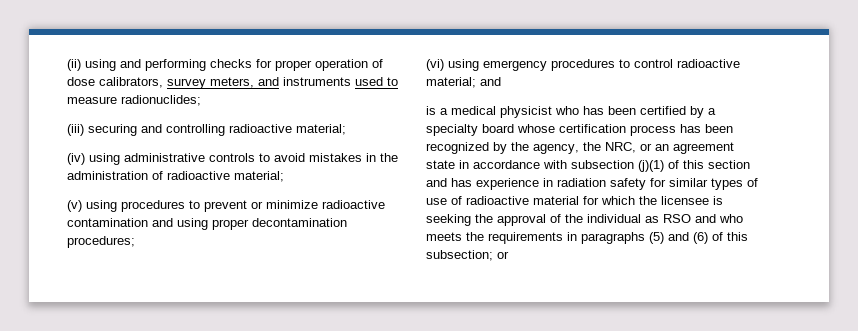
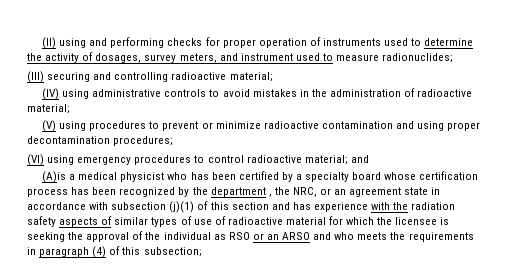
[67,59,81,71] (ii) -> [41,37,56,49] (II)
[67,77,163,88] dose calibrators, -> [322,38,474,46] [27,52,142,63] instruments used to determine the activity of dosages,
[283,77,351,86] instruments -> [240,53,293,61] instrument
[67,124,84,136] (iii) -> [27,71,44,83] (III)
[67,153,85,165] (iv) -> [41,88,59,100] (IV)
[67,200,82,212] (v) -> [41,120,56,132] (V)
[426,59,444,71] (vi) -> [27,154,44,166] (VI)
[426,106,436,115] is -> [41,171,66,183] (A)is
[533,144,579,154] agency, -> [210,187,272,197] department ,
[543,178,666,190] in radiation safety for -> [371,202,456,210] [27,216,113,227] with the radiation safety aspects of
(691, 218) none -> [252,232,311,240] or an ARSO
[581,232,708,244] paragraphs (5) and (6) -> [39,246,107,258] paragraph (4)
[497,251,509,259] or -> (202, 252) none

